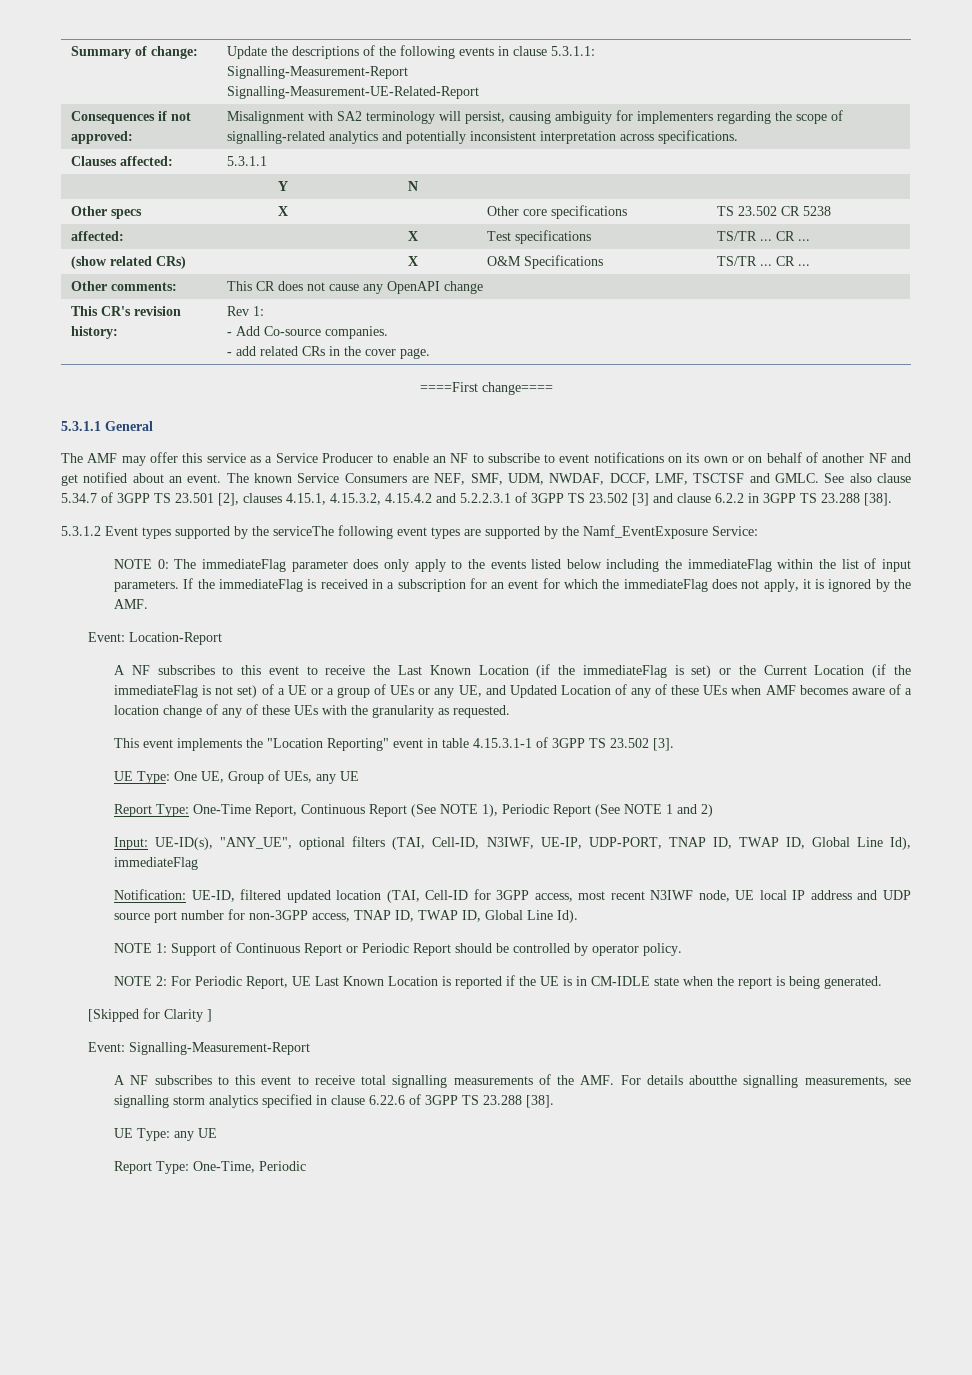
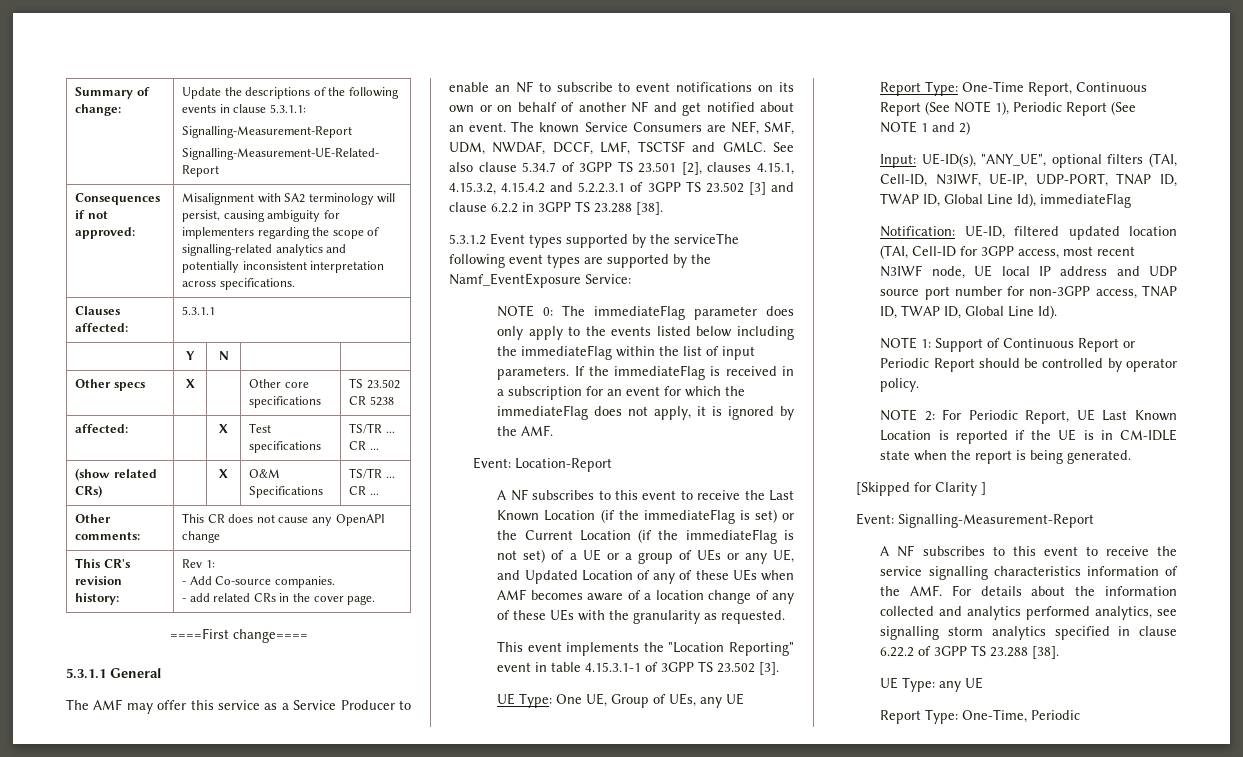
[361,1075,533,1088] total signalling measurements -> [1157,546,1177,556] [880,566,1159,580] the service signalling characteristics information
[689,1075,888,1088] aboutthe signalling measurements, -> [1031,586,1177,596] [880,606,1153,620] about the information collected and analytics performed analytics,
[369,1095,406,1105] 6.22.6 -> [880,647,915,657] 6.22.2

